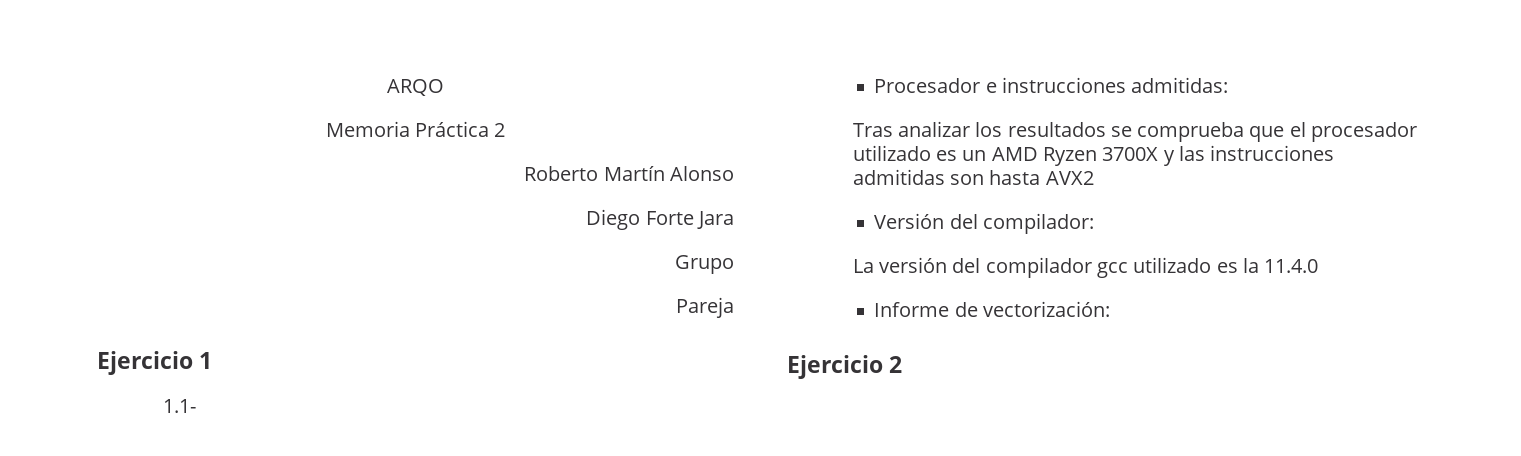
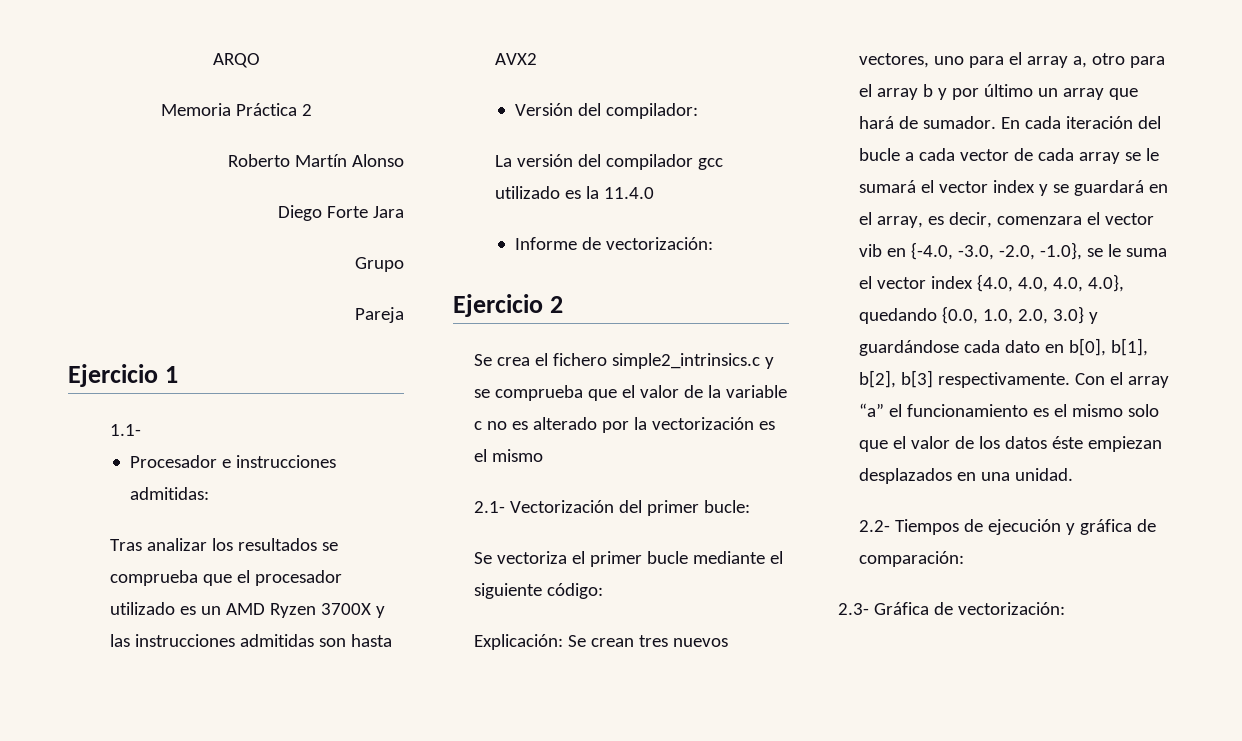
(903, 364) none -> [473,353,774,369] [473,385,787,401] [473,417,775,433] [473,449,543,462] [473,500,750,516] [473,551,783,567] [473,583,603,599] [473,634,728,650] [858,52,1165,68] [858,84,1138,100] [858,116,1161,129] [858,148,1159,164] [858,180,1168,196] [858,212,1154,228] [858,242,1167,260] [858,274,1124,292] [858,306,1098,324] [858,338,1148,356] [858,370,1169,388] [858,403,1159,417] [858,436,1162,452] [858,468,1073,484] [858,519,1156,535] [858,551,964,567] [838,602,1065,615] // Se crea el fichero simple2_intrinsics.c y se comprueba que el valor de la variable c no es alterado por la vectorización es el mismo // 2.1- Vectorización del primer bucle: // Se vectoriza el primer bucle mediante el siguiente código: // Explicación: Se crean tres nuevos vectores, uno para el array a, otro para el array b y por último un array que hará de sumador. En cada iteración del bucle a cada vector de cada array se le sumará el vector index y se guardará en el array, es decir, comenzara el vector vib en {-4.0, -3.0, -2.0, -1.0}, se le suma el vector index {4.0, 4.0, 4.0, 4.0}, quedando {0.0, 1.0, 2.0, 3.0} y guardándose cada dato en b[0], b[1], b[2], b[3] respectivamente. Con el array “a” el funcionamiento es el mismo solo que el valor de los datos éste empiezan desplazados en una unidad. // 2.2- Tiempos de ejecución y gráfica de comparación: // 2.3- Gráfica de vectorización:

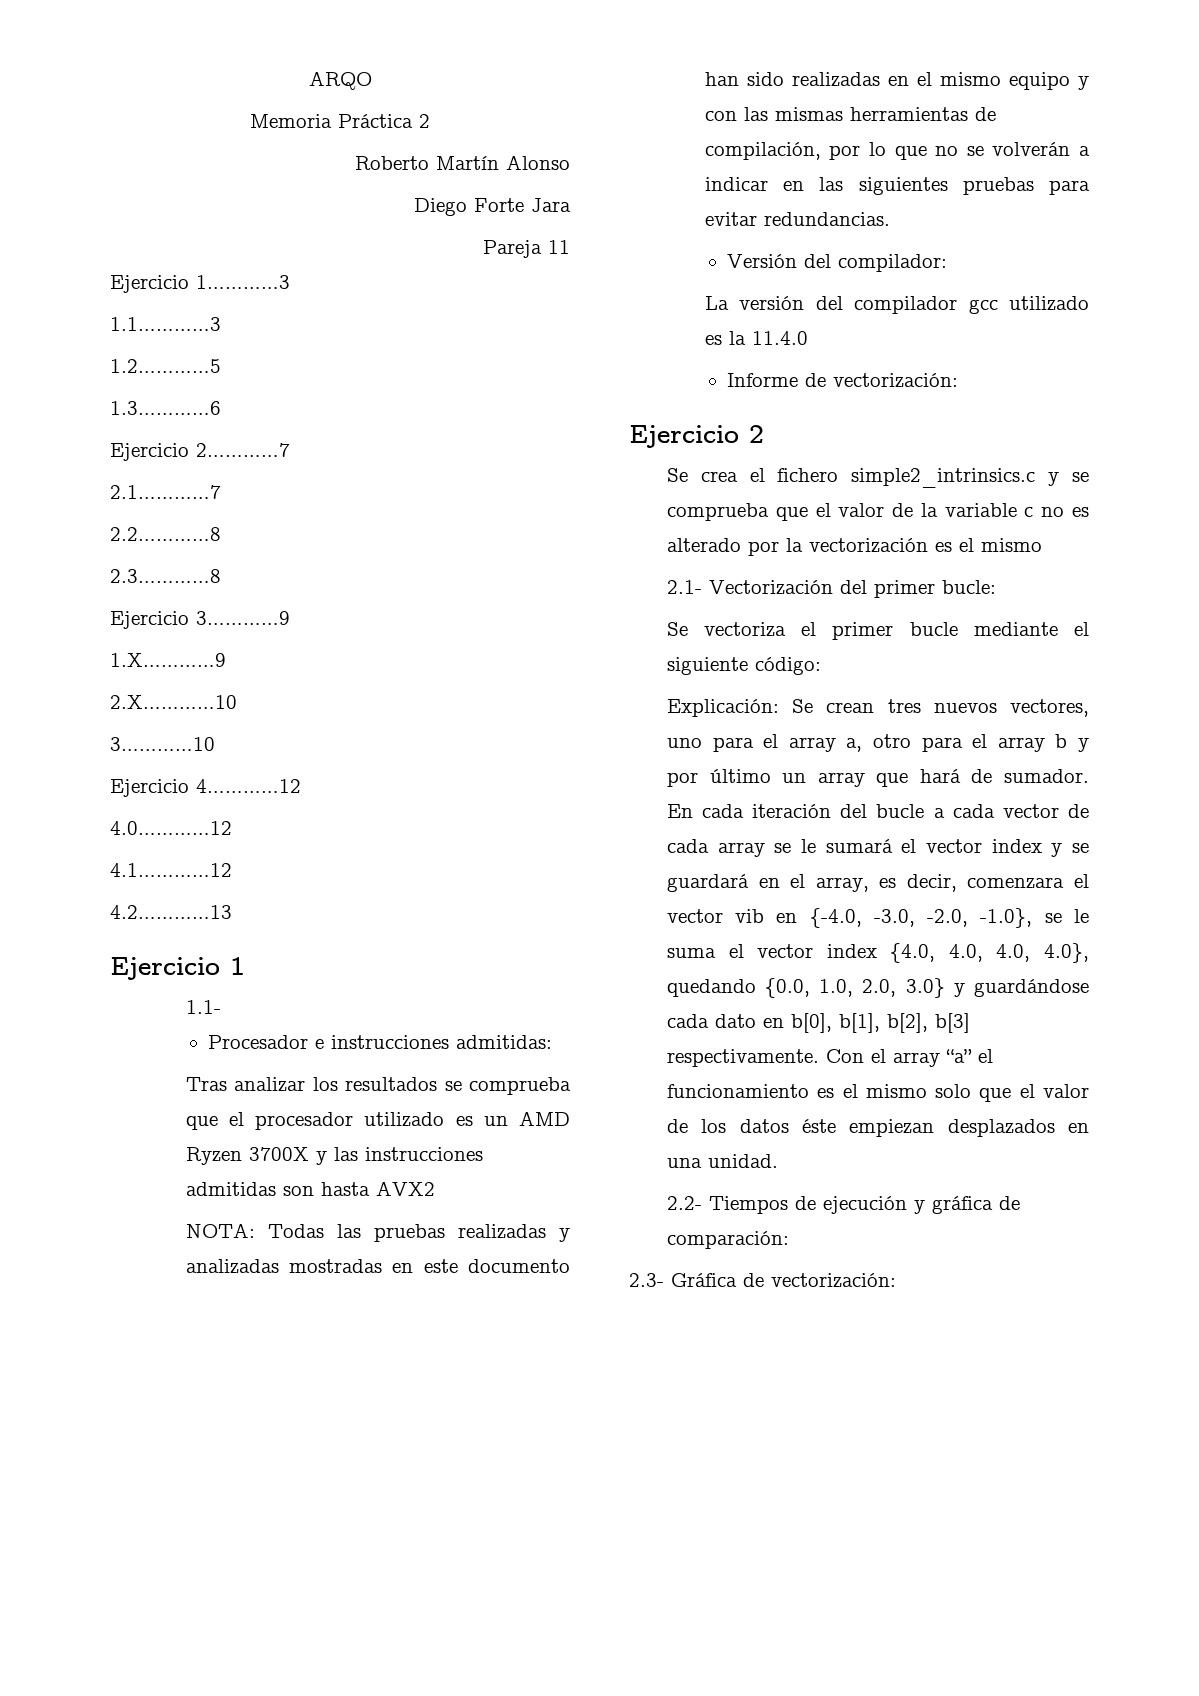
[355,257,404,272] [355,307,404,323] Grupo // Pareja -> [483,240,570,258] [110,275,290,293] [110,317,221,331] [110,359,221,373] [110,401,221,415] [110,443,290,461] [110,485,221,499] [110,527,221,541] [110,569,221,583] [110,611,290,629] [110,653,226,667] [110,695,237,709] [110,737,215,751] [110,779,301,797] [110,821,232,835] [110,863,232,877] [110,905,232,919] Pareja 11 // Ejercicio 1…………3 // 1.1…………3 // 1.2…………5 // 1.3…………6 // Ejercicio 2…………7 // 2.1…………7 // 2.2…………8 // 2.3…………8 // Ejercicio 3…………9 // 1.X…………9 // 2.X…………10 // 3…………10 // Ejercicio 4…………12 // 4.0…………12 // 4.1…………12 // 4.2…………13
(537, 59) none -> [185,1223,570,1242] [185,1259,570,1274] [704,72,1089,90] [704,107,996,121] [704,142,1090,160] [704,177,1090,195] [704,212,890,226] // NOTA: Todas las pruebas realizadas y analizadas mostradas en este documento han sido realizadas en el mismo equipo y con las mismas herramientas de compilación, por lo que no se volverán a indicar en las siguientes pruebas para evitar redundancias.

